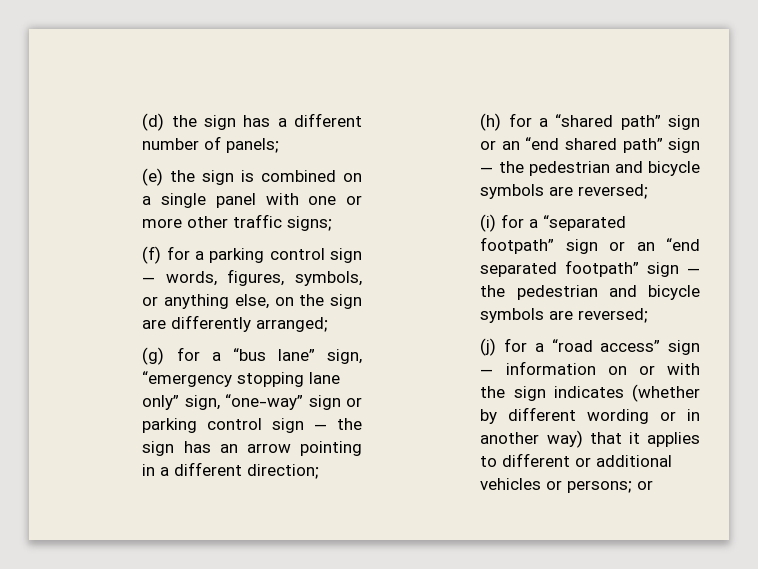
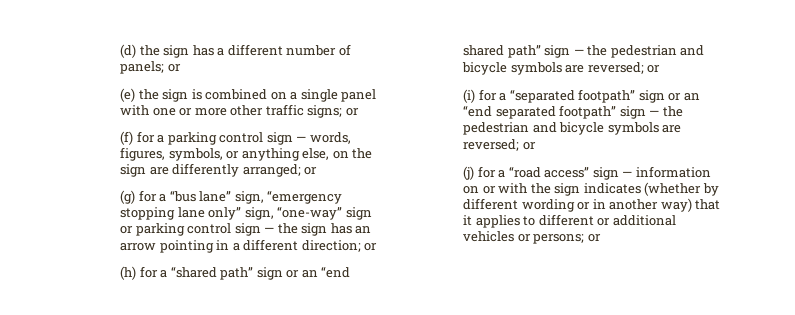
(280, 145) none -> [167,64,181,72] or
(333, 223) none -> [345,108,359,116] or
(329, 324) none -> [304,167,318,175] or
(320, 471) none -> [364,243,378,251] or
(649, 191) none -> [647,65,661,73] or
(649, 315) none -> [522,142,536,150] or

